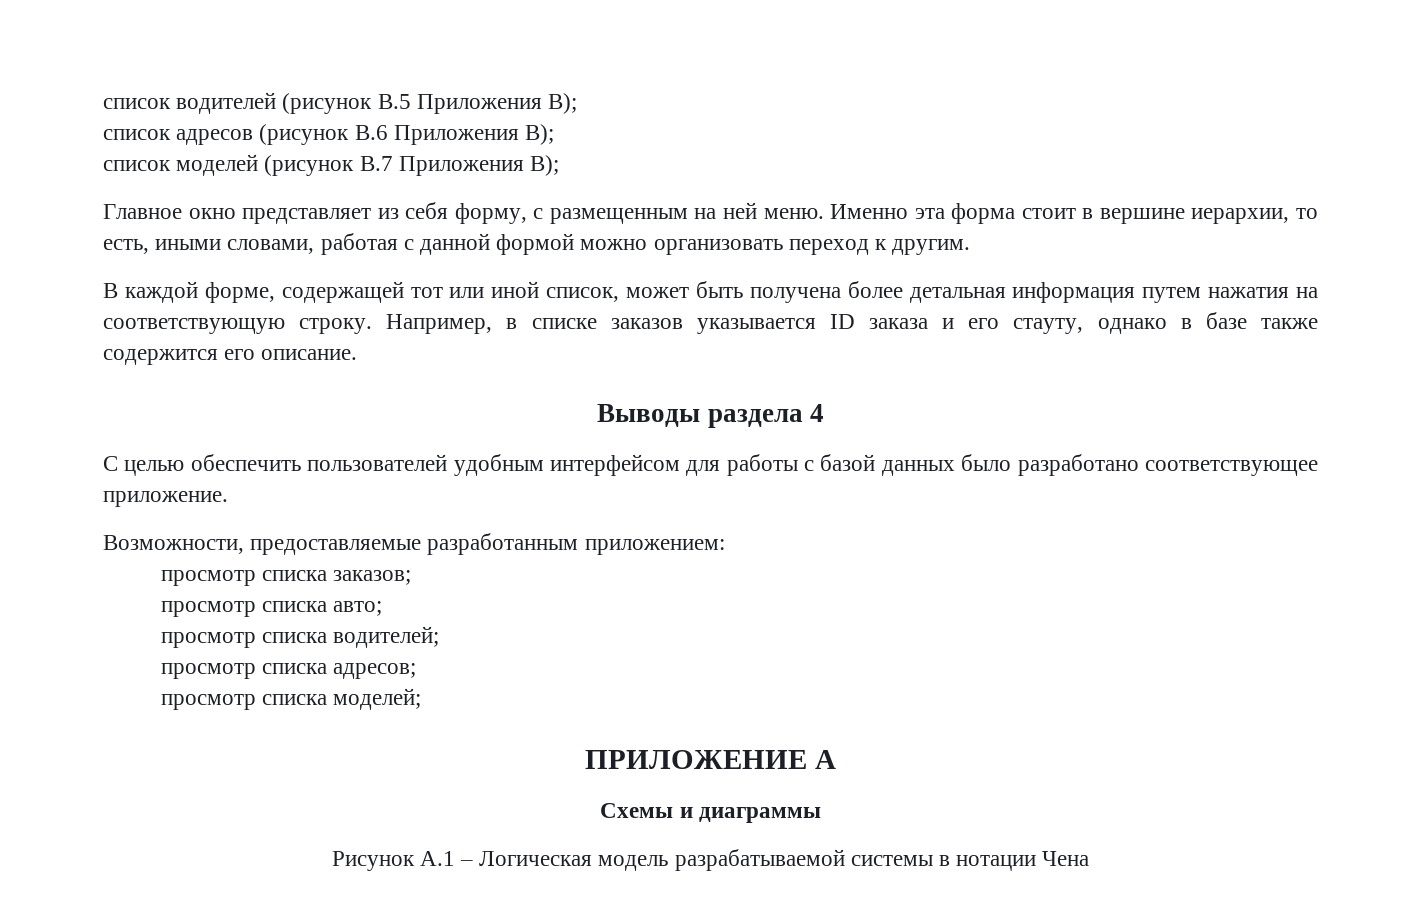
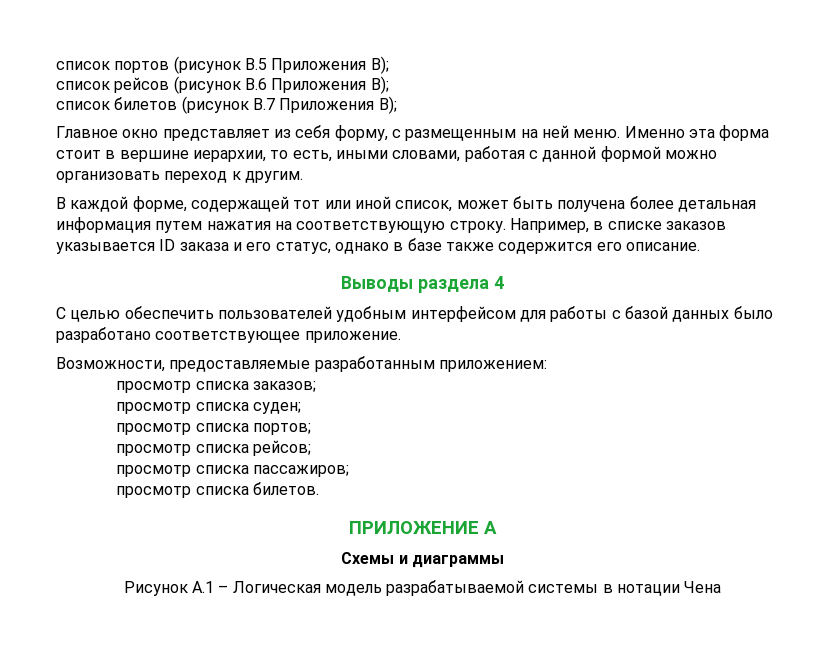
[103,92,277,114] список водителей -> [56,61,170,73] список портов
[176,129,254,145] адресов -> [114,77,170,93] рейсов
[176,154,259,176] моделей -> [114,97,178,110] билетов
[1013,318,1084,334] стауту, -> [275,242,331,254] статус,
[333,601,383,616] [160,626,440,648] [160,663,417,679] [160,688,422,710] авто; // просмотр списка водителей; // просмотр списка адресов; // просмотр списка моделей; -> [253,402,302,414] [116,423,312,435] [116,440,312,456] [116,465,350,477] [116,482,320,498] суден; // просмотр списка портов; // просмотр списка рейсов; // просмотр списка пассажиров; // просмотр списка билетов.

